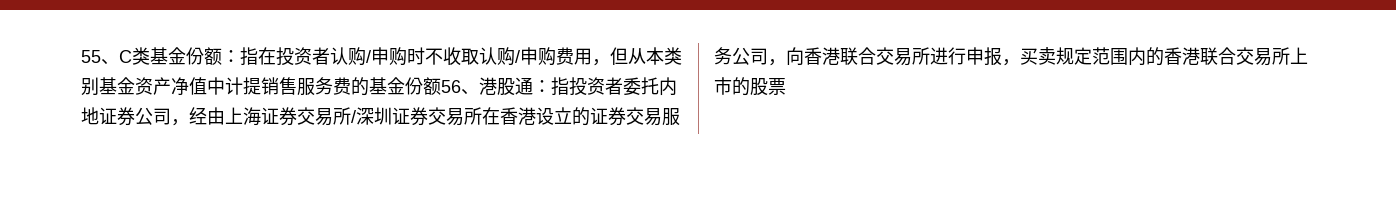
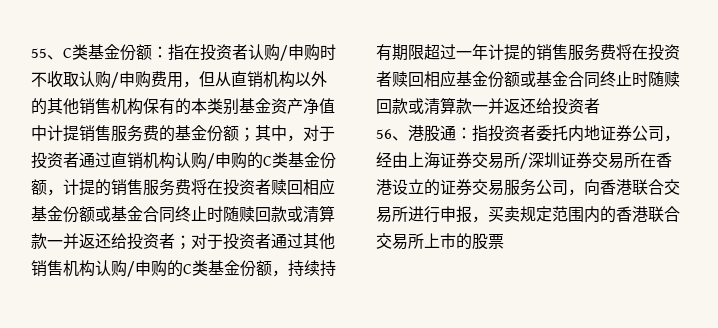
(646, 56) none -> [231,71,327,88] [31,98,191,115] 直销机构以外的其他销售机构保有的
(441, 86) none -> [239,125,335,142] [31,152,336,169] [31,178,335,196] [31,205,335,223] [31,233,335,250] [31,260,336,277] [376,44,680,61] [376,70,680,88] [376,97,600,115] ；其中，对于投资者通过直销机构认购/申购的C类基金份额，计提的销售服务费将在投资者赎回相应基金份额或基金合同终止时随赎回款或清算款一并返还给投资者；对于投资者通过其他销售机构认购/申购的C类基金份额，持续持有期限超过一年计提的销售服务费将在投资者赎回相应基金份额或基金合同终止时随赎回款或清算款一并返还给投资者 //

